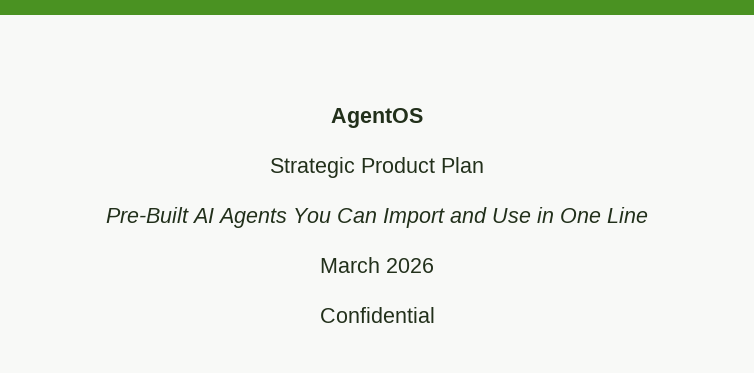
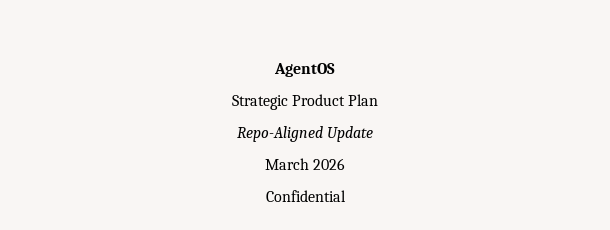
[106,207,648,228] Pre-Built AI Agents You Can Import and Use in One Line -> [236,126,374,142] Repo-Aligned Update

